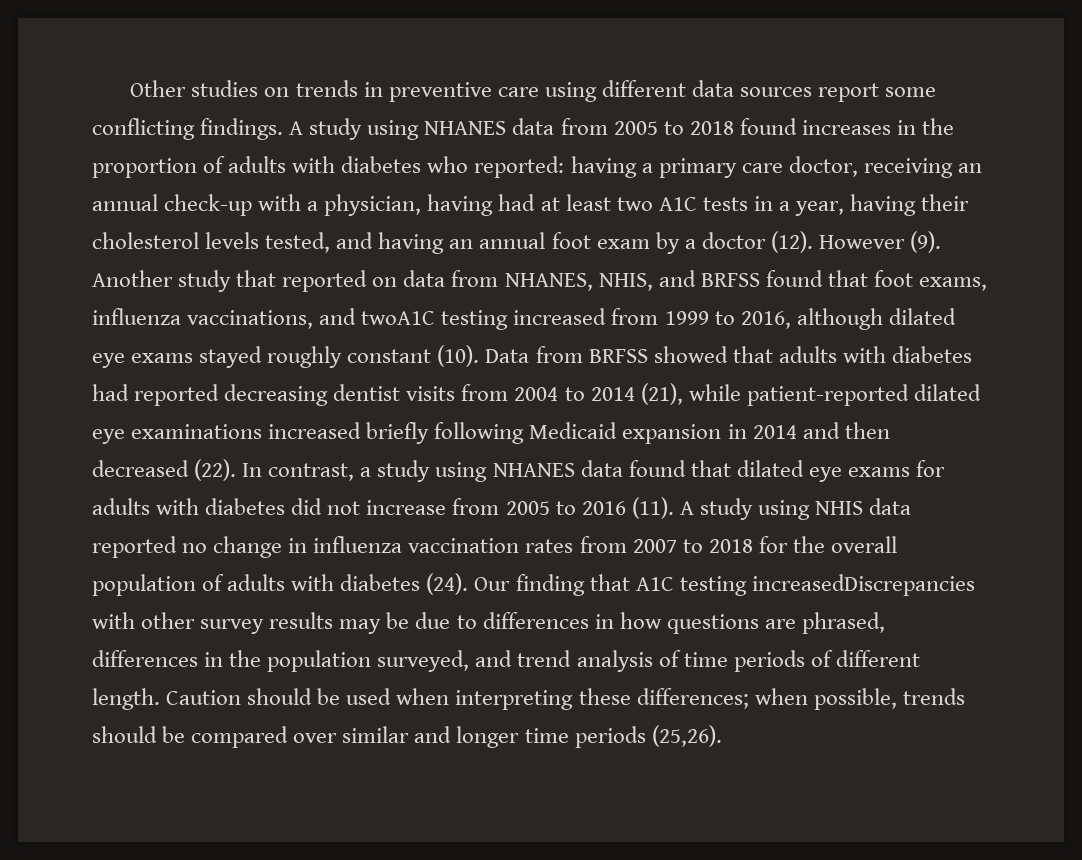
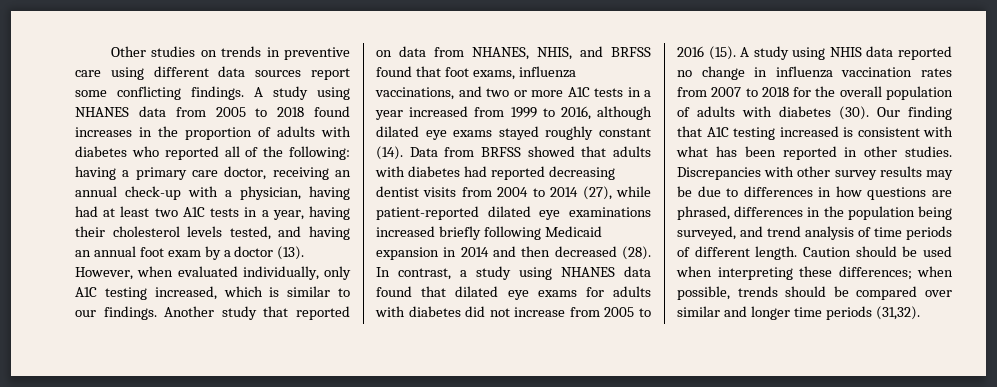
[474,156,565,178] reported: -> [164,146,350,160] reported all of the following:
[770,231,942,253] (12). However (9). -> [277,246,305,260] [75,266,351,280] [75,286,350,300] [75,306,157,320] (13). However, when evaluated individually, only A1C testing increased, which is similar to our findings.
[361,310,509,330] twoA1C testing -> [486,87,651,97] [375,110,403,120] two or more A1C tests in a year
[437,345,480,367] (10). -> [376,146,403,160] (14).
[640,383,683,405] (21), -> [582,186,612,200] (27),
[194,459,237,481] (22). -> [622,246,651,260] (28).
[631,497,674,519] (11). -> [708,46,736,60] (15).
[426,573,469,595] (24). -> [839,106,869,120] (30).
[751,574,975,596] increasedDiscrepancies -> [779,126,953,137] [676,146,952,160] [677,167,761,180] increased is consistent with what has been reported in other studies. Discrepancies
(372, 661) none -> [918,206,952,220] being
[651,725,722,747] (25,26). -> [875,306,920,320] (31,32).

